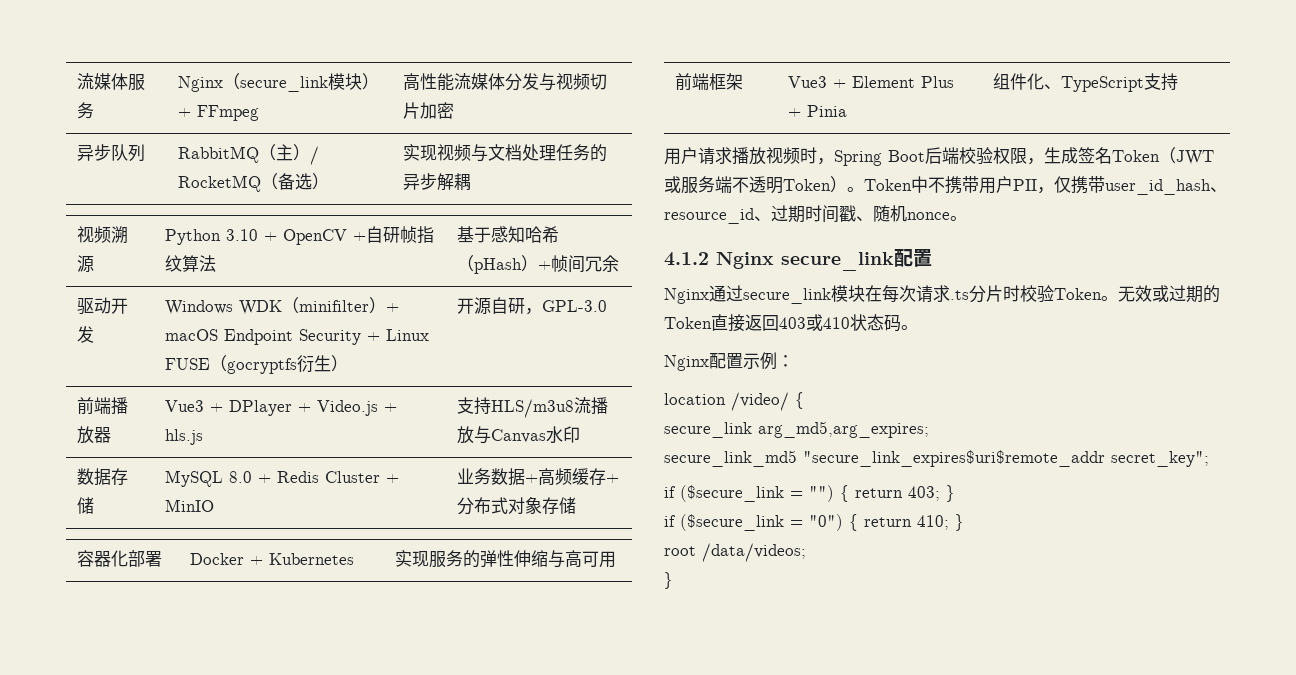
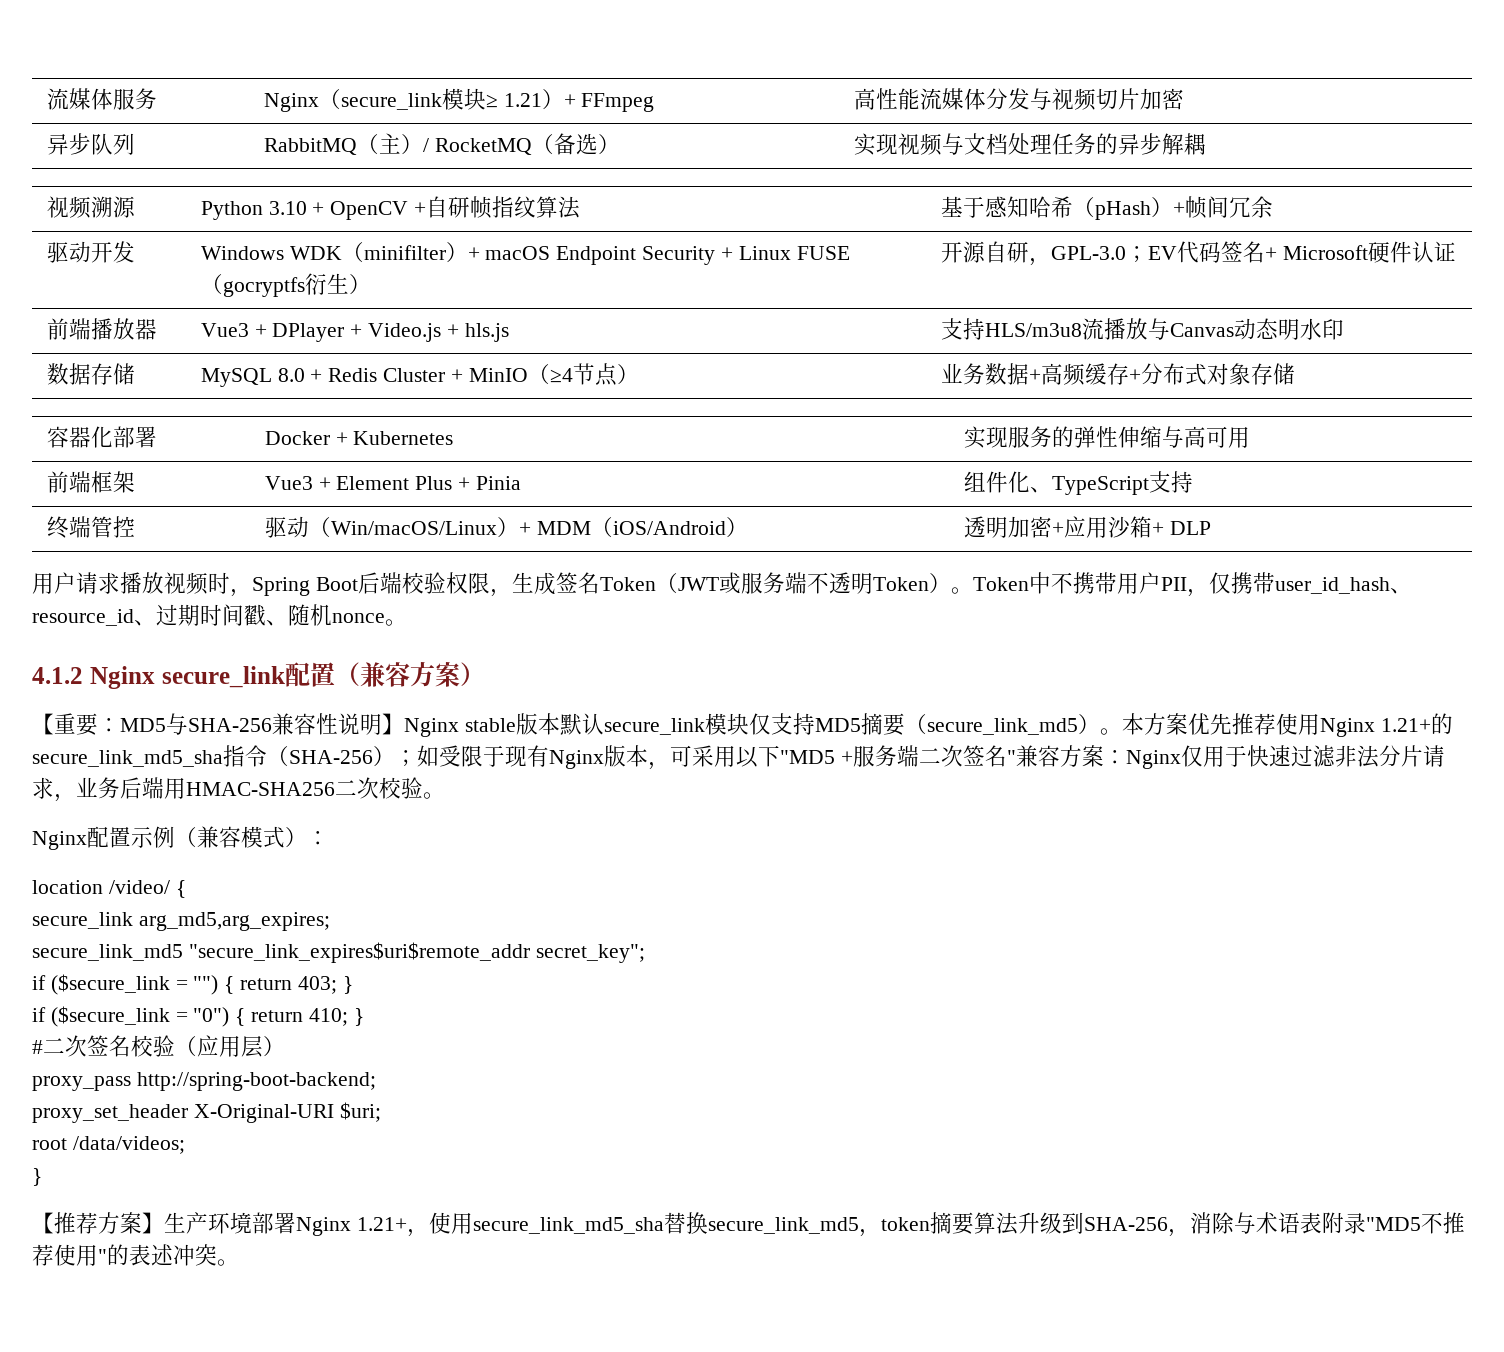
(363, 81) none -> [485,93,542,108] ≥ 1.21
(608, 306) none -> [1125,241,1456,263] ；EV代码签名+ Microsoft硬件认证
(547, 436) none -> [1233,318,1300,340] 动态明
(215, 505) none -> [527,363,639,386] （≥4节点）
(1179, 82) none -> [46,516,135,539] [264,516,748,538] [963,516,1211,538] // 终端管控 | 驱动（Win/macOS/Linux）+ MDM（iOS/Android） | 透明加密+应用沙箱+ DLP
[664,285,1220,304] [664,314,901,332] // Nginx通过secure_link模块在每次请求.ts分片时校验Token。无效或过期的Token直接返回403或410状态码 -> [334,662,485,687] [32,713,1453,737] [32,745,1445,770] [32,777,423,802] （兼容方案） // 【重要：MD5与SHA-256兼容性说明】Nginx stable版本默认secure_link模块仅支持MD5摘要（secure_link_md5）。本方案优先推荐使用Nginx 1.21+的secure_link_md5_sha指令（SHA-256）；如受限于现有Nginx版本，可采用以下"MD5 +服务端二次签名"兼容方案：Nginx仅用于快速过滤非法分片请求，业务后端用HMAC-SHA256二次校验
(777, 361) none -> [175,826,307,848] （兼容模式）
[664,543,806,562] [664,572,673,589] root /data/videos; // } -> [32,1035,285,1058] [32,1072,376,1091] [32,1102,381,1123] [32,1136,185,1154] [32,1168,42,1186] [32,1212,1465,1237] [32,1244,239,1266] #二次签名校验（应用层） // proxy_pass http://spring-boot-backend; // proxy_set_header X-Original-URI $uri; // root /data/videos; // } // 【推荐方案】生产环境部署Nginx 1.21+，使用secure_link_md5_sha替换secure_link_md5，token摘要算法升级到SHA-256，消除与术语表附录"MD5不推荐使用"的表述冲突。

